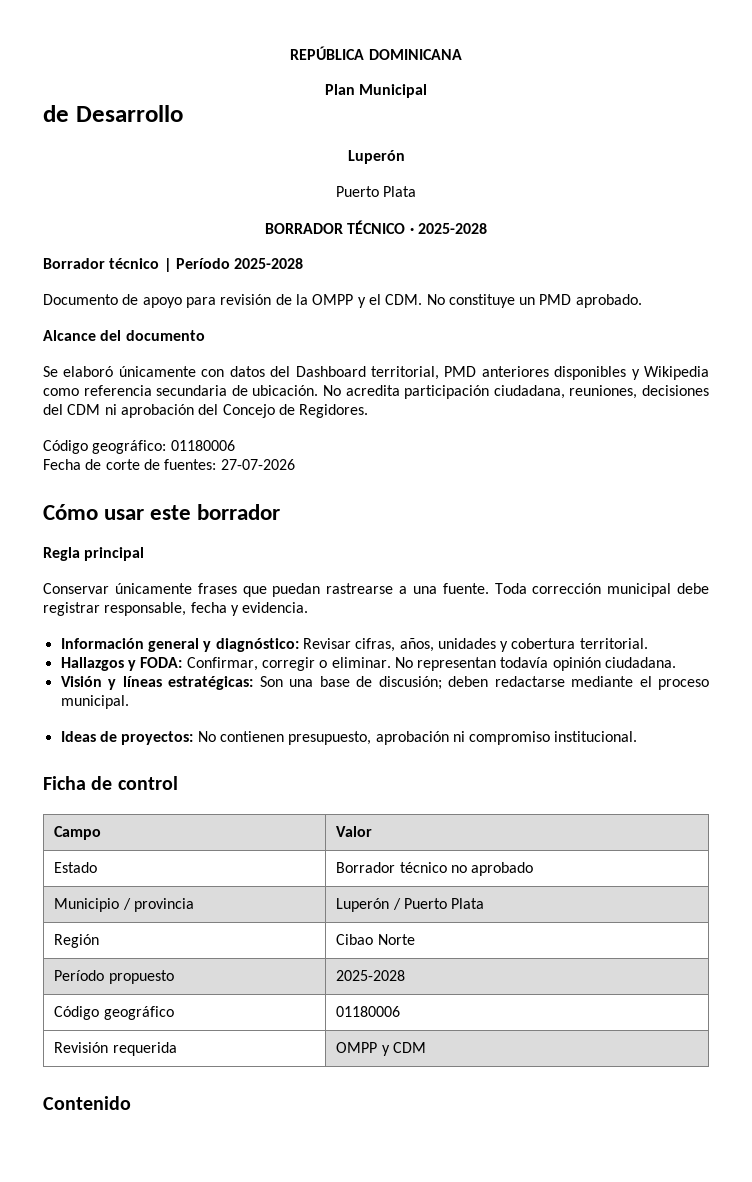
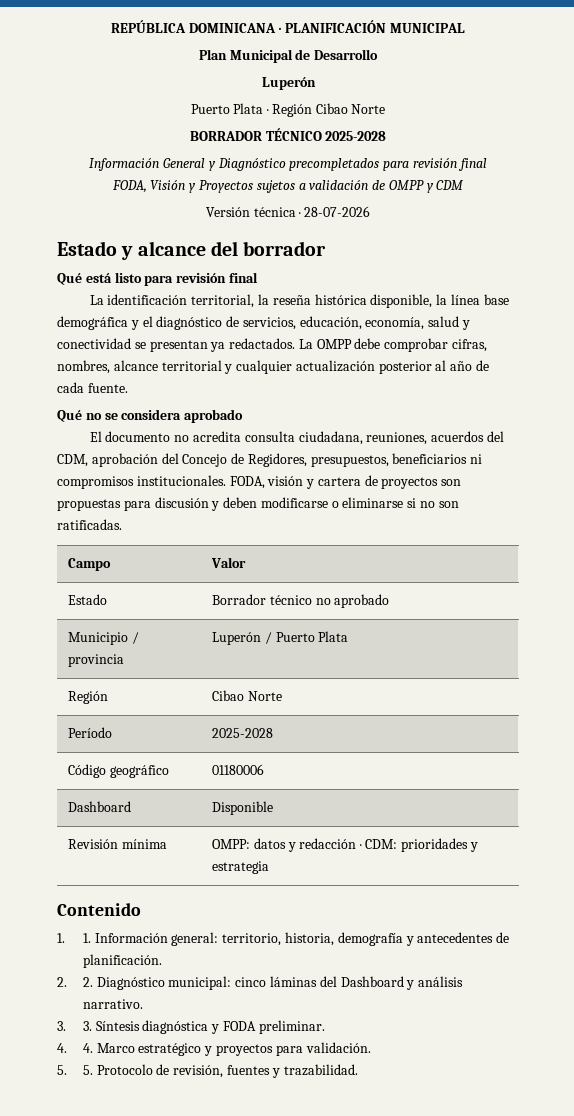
(462, 54) none -> [279,20,465,33] · PLANIFICACIÓN MUNICIPAL
(428, 91) // -> (293, 56) none
(417, 191) none -> [267,103,386,117] · Región Cibao Norte
[409,223,487,234] [43,258,304,272] [43,294,642,308] [43,330,205,341] [43,366,710,380] [43,385,710,399] [43,404,369,418] [43,440,235,454] [43,459,295,470] [43,504,281,520] [43,547,145,561] [43,583,709,597] [43,602,309,616] [60,638,648,652] [60,657,677,671] [60,676,709,690] [60,695,129,709] [60,731,638,745] [43,776,178,790] · 2025-2028 // Borrador técnico | Período 2025-2028 // Documento de apoyo para revisión de la OMPP y el CDM. No constituye un PMD aprobado. // Alcance del documento // Se elaboró únicamente con datos del Dashboard territorial, PMD anteriores disponibles y Wikipedia como referencia secundaria de ubicación. No acredita participación ciudadana, reuniones, decisiones del CDM ni aprobación del Concejo de Regidores. // Código geográfico: 01180006 // Fecha de corte de fuentes: 27-07-2026 // Cómo usar este borrador // Regla principal // Conservar únicamente frases que puedan rastrearse a una fuente. Toda corrección municipal debe registrar responsable, fecha y evidencia. // Información general y diagnóstico: Revisar cifras, años, unidades y cobertura territorial. // Hallazgos y FODA: Confirmar, corregir o eliminar. No representan todavía opinión ciudadana. // Visión y líneas estratégicas: Son una base de discusión; deben redactarse mediante el proceso municipal. // Ideas de proyectos: No contienen presupuesto, aprobación ni compromiso institucional. // Ficha de control -> [325,131,387,141] [89,158,487,171] [111,180,465,193] [205,206,371,217] [57,241,327,260] [57,272,258,286] [89,294,509,308] [57,316,471,330] [57,338,488,352] [57,360,490,374] [57,382,128,393] [57,409,244,423] [89,431,504,445] [57,453,483,467] [57,475,462,489] [57,497,459,511] [57,519,122,530] 2025-2028 // Información General y Diagnóstico precompletados para revisión final // FODA, Visión y Proyectos sujetos a validación de OMPP y CDM // Versión técnica · 28-07-2026 // Estado y alcance del borrador // Qué está listo para revisión final // La identificación territorial, la reseña histórica disponible, la línea base demográfica y el diagnóstico de servicios, educación, economía, salud y conectividad se presentan ya redactados. La OMPP debe comprobar cifras, nombres, alcance territorial y cualquier actualización posterior al año de cada fuente. // Qué no se considera aprobado // El documento no acredita consulta ciudadana, reuniones, acuerdos del CDM, aprobación del Concejo de Regidores, presupuestos, beneficiarios ni compromisos institucionales. FODA, visión y cartera de proyectos son propuestas para discusión y deben modificarse o eliminarse si no son ratificadas.
[108,970,174,984] propuesto -> (113, 732) none
(401, 1011) none -> [68,801,132,812] [212,801,274,815] // Dashboard | Disponible
[112,1042,177,1056] [336,1042,426,1056] [43,1096,131,1110] requerida | OMPP y CDM // Contenido -> [121,839,167,849] [212,838,478,852] [212,861,270,874] [57,903,141,916] [57,932,510,946] [82,954,162,968] [57,976,464,990] [82,999,143,1009] [57,1020,325,1034] [57,1042,371,1056] [57,1064,358,1078] mínima | OMPP: datos y redacción · CDM: prioridades y estrategia // Contenido // 1. 1. Información general: territorio, historia, demografía y antecedentes de planificación. // 2. 2. Diagnóstico municipal: cinco láminas del Dashboard y análisis narrativo. // 3. 3. Síntesis diagnóstica y FODA preliminar. // 4. 4. Marco estratégico y proyectos para validación. // 5. 5. Protocolo de revisión, fuentes y trazabilidad.

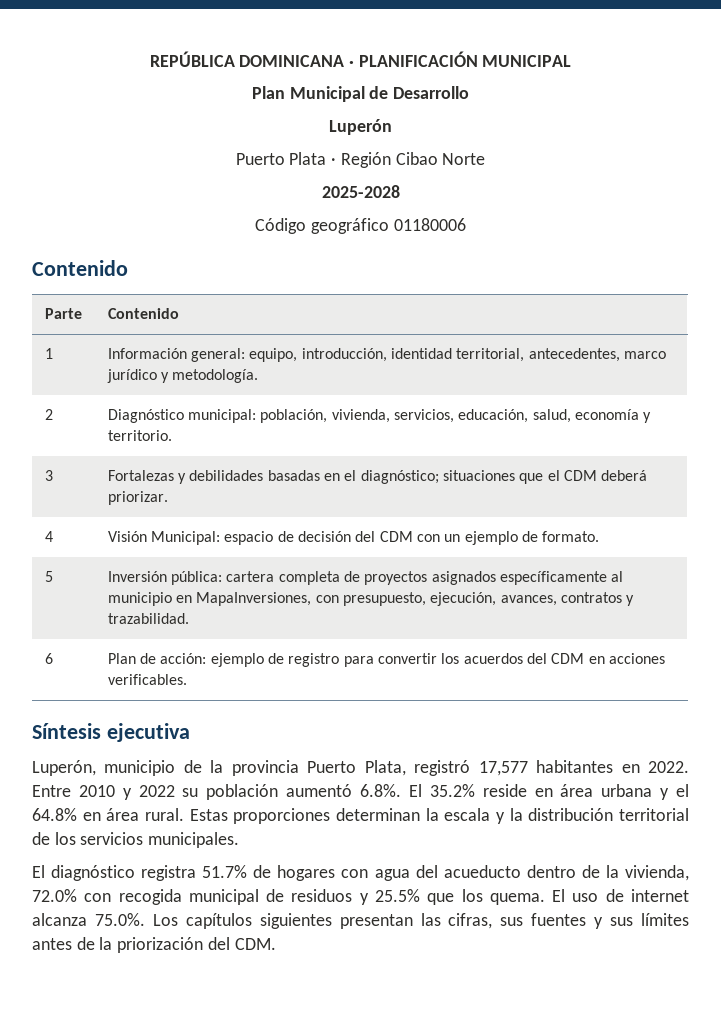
[189,128,387,141] [89,158,487,171] [111,180,465,193] [205,206,371,217] [57,241,327,260] [57,272,258,286] [89,294,509,308] [57,316,471,330] [57,338,488,352] [57,360,490,374] [57,382,128,393] [57,409,244,423] [89,431,504,445] [57,453,483,467] [57,475,462,489] [57,497,459,511] [57,519,122,530] [68,558,112,571] [211,557,247,568] [68,594,108,605] [212,594,390,608] [68,632,139,645] [68,654,125,667] [212,631,349,645] [68,691,109,704] [212,690,282,701] [68,727,113,738] [212,728,274,738] [68,764,169,778] [212,764,265,775] [68,801,132,812] [212,801,274,815] [68,839,167,849] [212,838,478,852] [212,861,270,874] [57,903,141,916] [57,932,510,946] [82,954,162,968] [57,976,464,990] [82,999,143,1009] [57,1020,325,1034] [57,1042,371,1056] [57,1064,358,1078] BORRADOR TÉCNICO 2025-2028 // Información General y Diagnóstico precompletados para revisión final // FODA, Visión y Proyectos sujetos a validación de OMPP y CDM // Versión técnica · 28-07-2026 // Estado y alcance del borrador // Qué está listo para revisión final // La identificación territorial, la reseña histórica disponible, la línea base demográfica y el diagnóstico de servicios, educación, economía, salud y conectividad se presentan ya redactados. La OMPP debe comprobar cifras, nombres, alcance territorial y cualquier actualización posterior al año de cada fuente. // Qué no se considera aprobado // El documento no acredita consulta ciudadana, reuniones, acuerdos del CDM, aprobación del Concejo de Regidores, presupuestos, beneficiarios ni compromisos institucionales. FODA, visión y cartera de proyectos son propuestas para discusión y deben modificarse o eliminarse si no son ratificadas. // Campo | Valor // Estado | Borrador técnico no aprobado // Municipio / provincia | Luperón / Puerto Plata // Región | Cibao Norte // Período | 2025-2028 // Código geográfico | 01180006 // Dashboard | Disponible // Revisión mínima | OMPP: datos y redacción · CDM: prioridades y estrategia // Contenido // 1. 1. Información general: territorio, historia, demografía y antecedentes de planificación. // 2. 2. Diagnóstico municipal: cinco láminas del Dashboard y análisis narrativo. // 3. 3. Síntesis diagnóstica y FODA preliminar. // 4. 4. Marco estratégico y proyectos para validación. // 5. 5. Protocolo de revisión, fuentes y trazabilidad. -> [321,185,400,198] [255,218,466,234] [32,260,128,276] [44,308,82,319] [107,308,179,319] [44,348,53,359] [107,348,667,362] [106,369,259,383] [44,409,53,420] [107,409,652,423] [107,430,172,441] [44,470,53,481] [107,470,648,484] [107,491,168,505] [44,531,53,542] [107,531,600,545] [44,571,53,582] [107,571,624,585] [107,592,635,606] [107,613,189,624] [44,653,53,664] [107,653,665,667] [107,674,187,685] [32,723,190,742] [32,760,689,776] [32,784,690,800] [32,808,689,824] [32,832,240,848] [32,865,690,881] [32,889,690,905] [32,913,689,929] [32,937,276,953] 2025-2028 // Código geográfico 01180006 // Contenido // Parte | Contenido // 1 | Información general: equipo, introducción, identidad territorial, antecedentes, marco jurídico y metodología. // 2 | Diagnóstico municipal: población, vivienda, servicios, educación, salud, economía y territorio. // 3 | Fortalezas y debilidades basadas en el diagnóstico; situaciones que el CDM deberá priorizar. // 4 | Visión Municipal: espacio de decisión del CDM con un ejemplo de formato. // 5 | Inversión pública: cartera completa de proyectos asignados específicamente al municipio en MapaInversiones, con presupuesto, ejecución, avances, contratos y trazabilidad. // 6 | Plan de acción: ejemplo de registro para convertir los acuerdos del CDM en acciones verificables. // Síntesis ejecutiva // Luperón, municipio de la provincia Puerto Plata, registró 17,577 habitantes en 2022. Entre 2010 y 2022 su población aumentó 6.8%. El 35.2% reside en área urbana y el 64.8% en área rural. Estas proporciones determinan la escala y la distribución territorial de los servicios municipales. // El diagnóstico registra 51.7% de hogares con agua del acueducto dentro de la vivienda, 72.0% con recogida municipal de residuos y 25.5% que los quema. El uso de internet alcanza 75.0%. Los capítulos siguientes presentan las cifras, sus fuentes y sus límites antes de la priorización del CDM.

